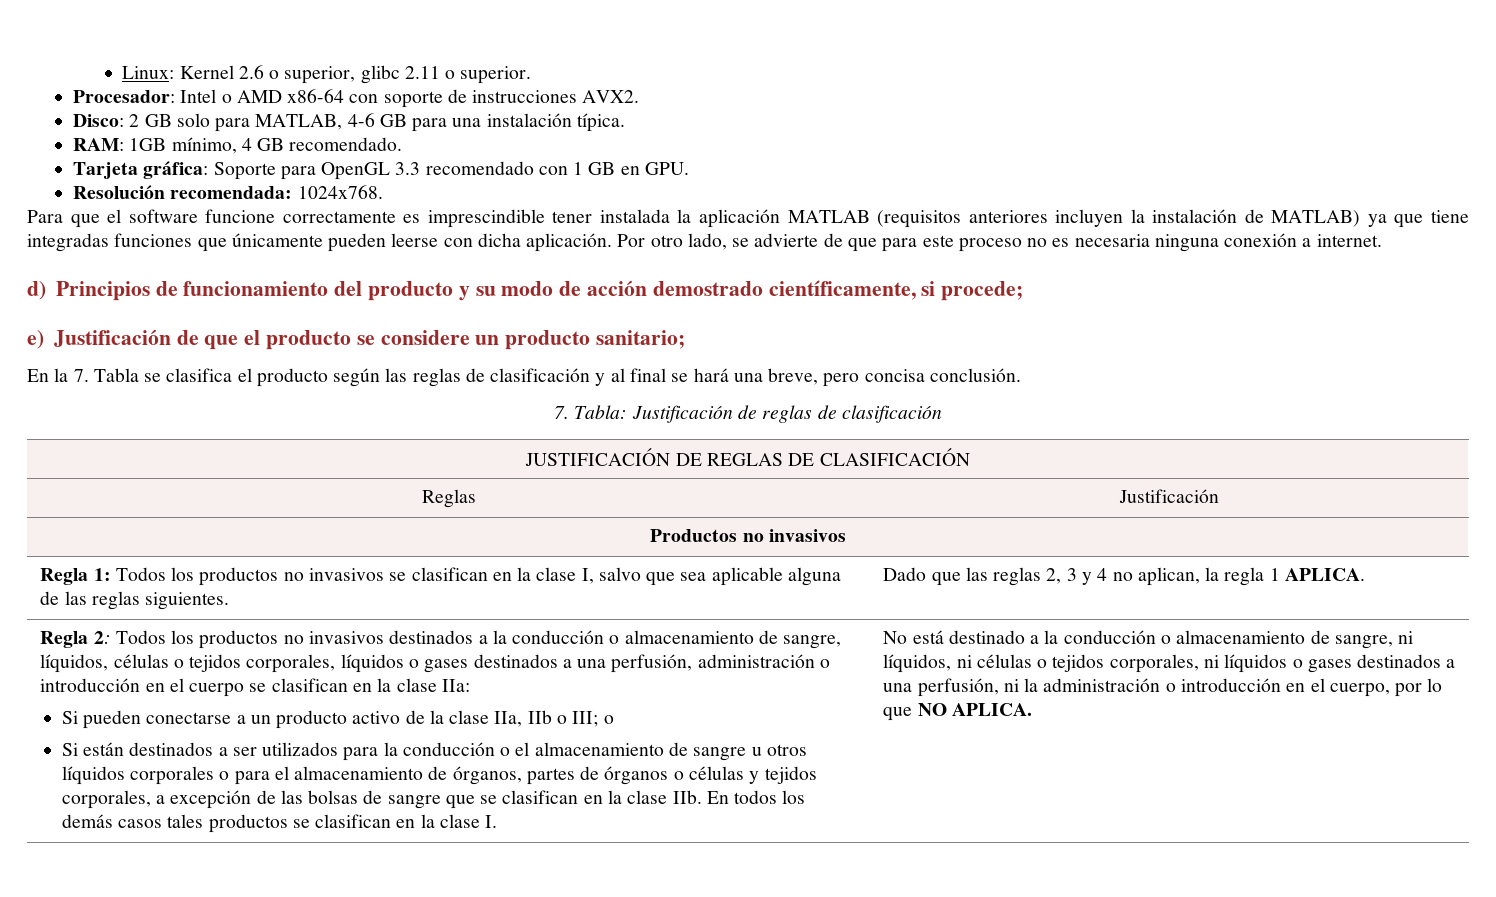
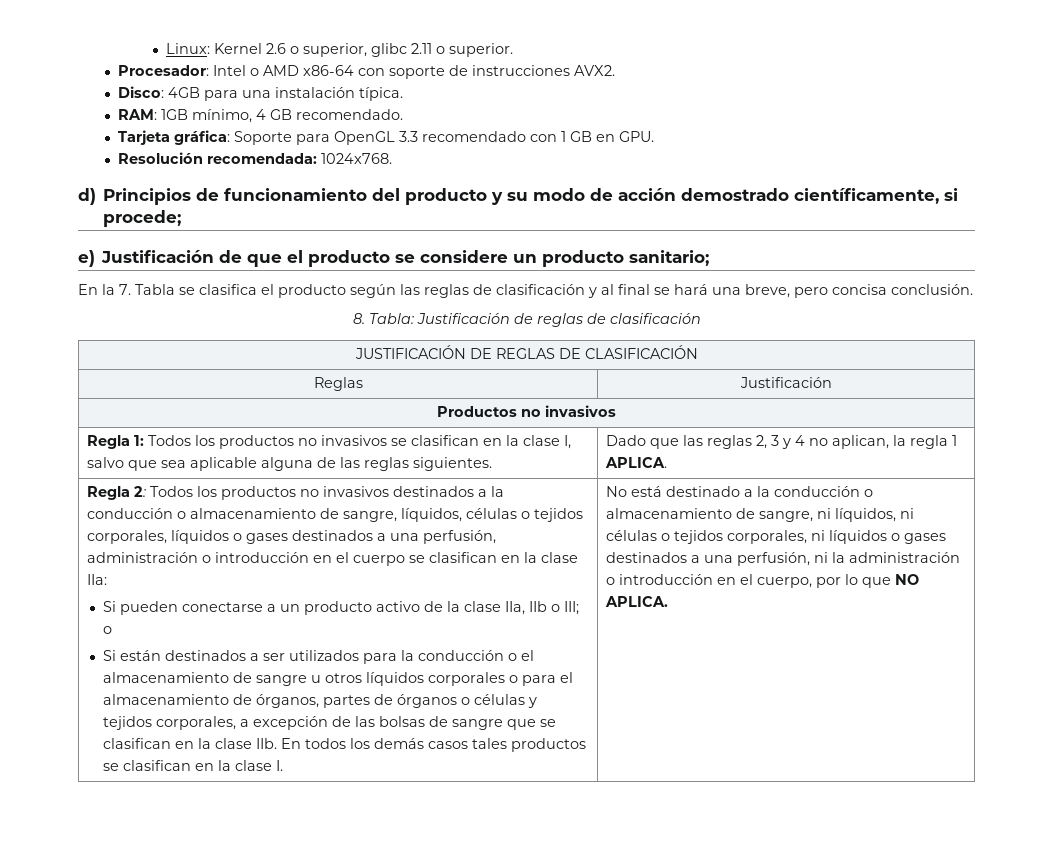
[129,113,407,132] 2 GB solo para MATLAB, 4-6 GB -> [167,87,200,98] 4GB
[27,209,1469,228] [27,233,1382,252] // Para que el software funcione correctamente es imprescindible tener instalada la aplicación MATLAB (requisitos anteriores incluyen la instalación de MATLAB) ya que tiene integradas funciones que únicamente pueden leerse con dicha aplicación. Por otro lado, se advierte de que para este proceso no es necesaria ninguna conexión a internet. -> (392, 158) none
[554,406,570,419] 7. -> [352,313,365,324] 8.

